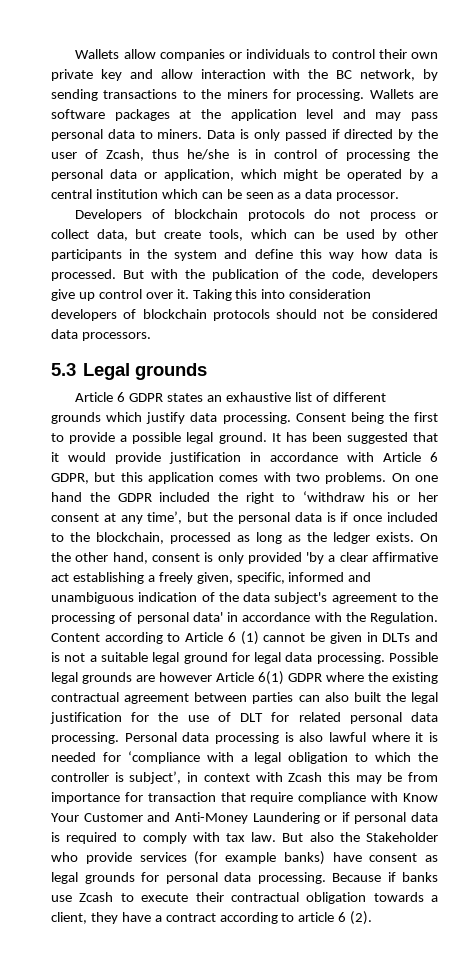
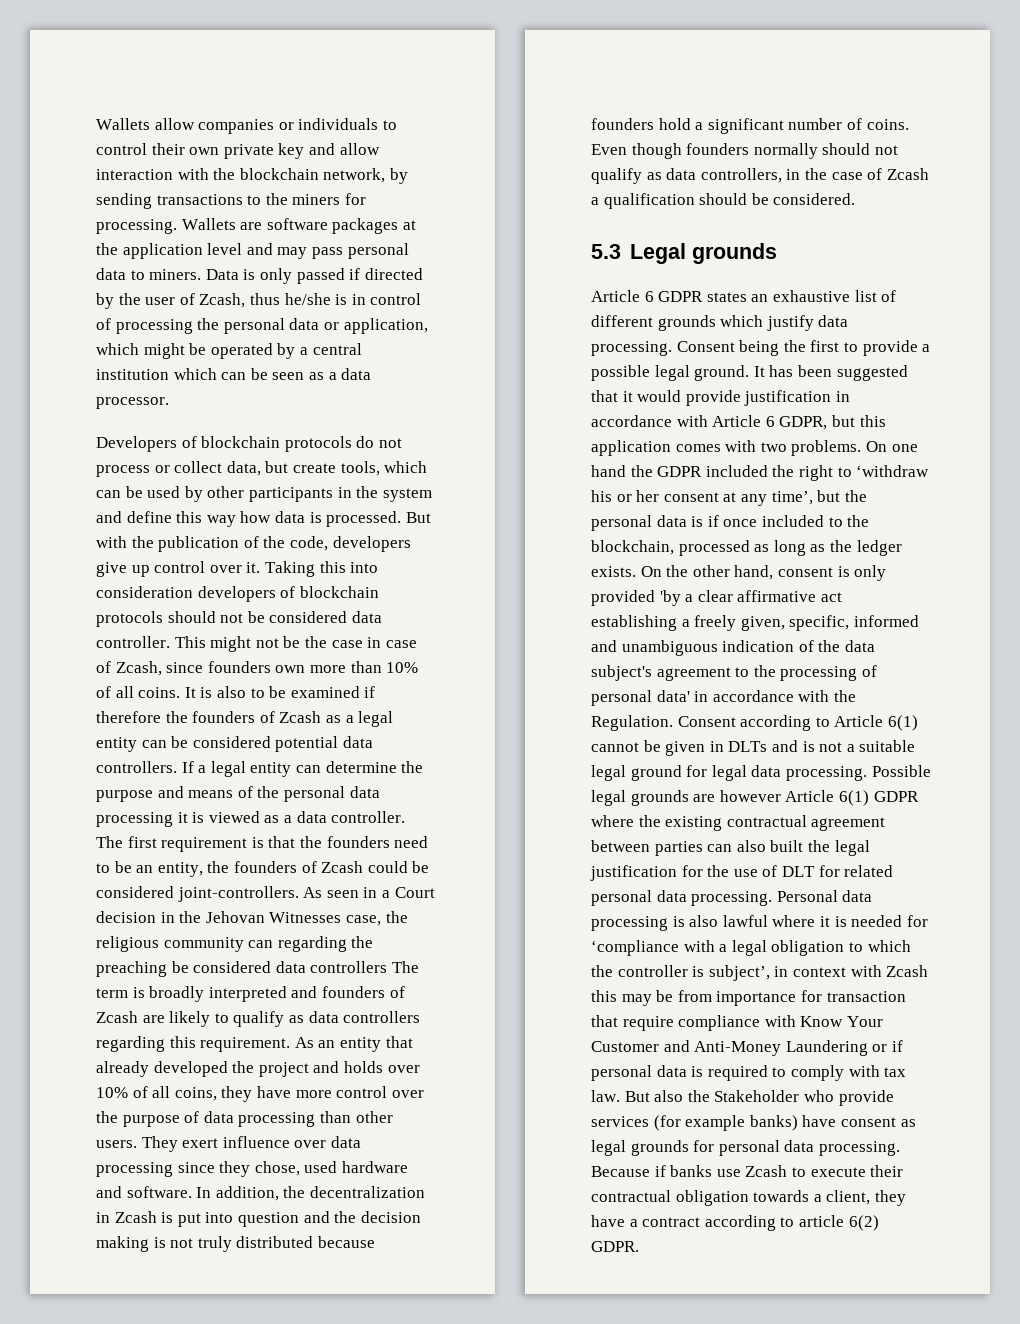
[336,70,353,79] BC -> [239,168,319,180] blockchain
[81,332,151,341] processors. -> [96,636,417,652] [96,661,419,676] [96,686,376,698] [96,711,394,727] [96,736,373,752] [96,761,424,777] [96,786,380,802] [96,811,406,827] [96,836,429,852] [96,861,430,877] [96,886,435,902] [96,911,408,926] [96,936,374,952] [96,961,419,977] [96,986,405,1002] [96,1011,421,1027] [96,1036,413,1052] [96,1061,420,1077] [96,1086,424,1102] [96,1111,393,1127] [96,1136,361,1152] [96,1161,408,1177] [96,1186,425,1201] [96,1211,421,1227] [96,1236,375,1252] [591,118,909,134] [591,143,898,159] [591,168,929,184] [591,193,856,209] controller. This might not be the case in case of Zcash, since founders own more than 10% of all coins. It is also to be examined if therefore the founders of Zcash as a legal entity can be considered potential data controllers. If a legal entity can determine the purpose and means of the personal data processing it is viewed as a data controller. The first requirement is that the founders need to be an entity, the founders of Zcash could be considered joint-controllers. As seen in a Court decision in the Jehovan Witnesses case, the religious community can regarding the preaching be considered data controllers The term is broadly interpreted and founders of Zcash are likely to qualify as data controllers regarding this requirement. As an entity that already developed the project and holds over 10% of all coins, they have more control over the purpose of data processing than other users. They exert influence over data processing since they chose, used hardware and software. In addition, the decentralization in Zcash is put into question and the decision making is not truly distributed because founders hold a significant number of coins. Even though founders normally should not qualify as data controllers, in the case of Zcash a qualification should be considered.
[51,633,100,642] Content -> [677,716,736,727] Consent
[227,631,259,645] 6 (1) -> [887,715,918,731] 6(1)
[338,911,373,925] 6 (2). -> [848,1215,879,1231] [591,1241,639,1252] 6(2) GDPR.

